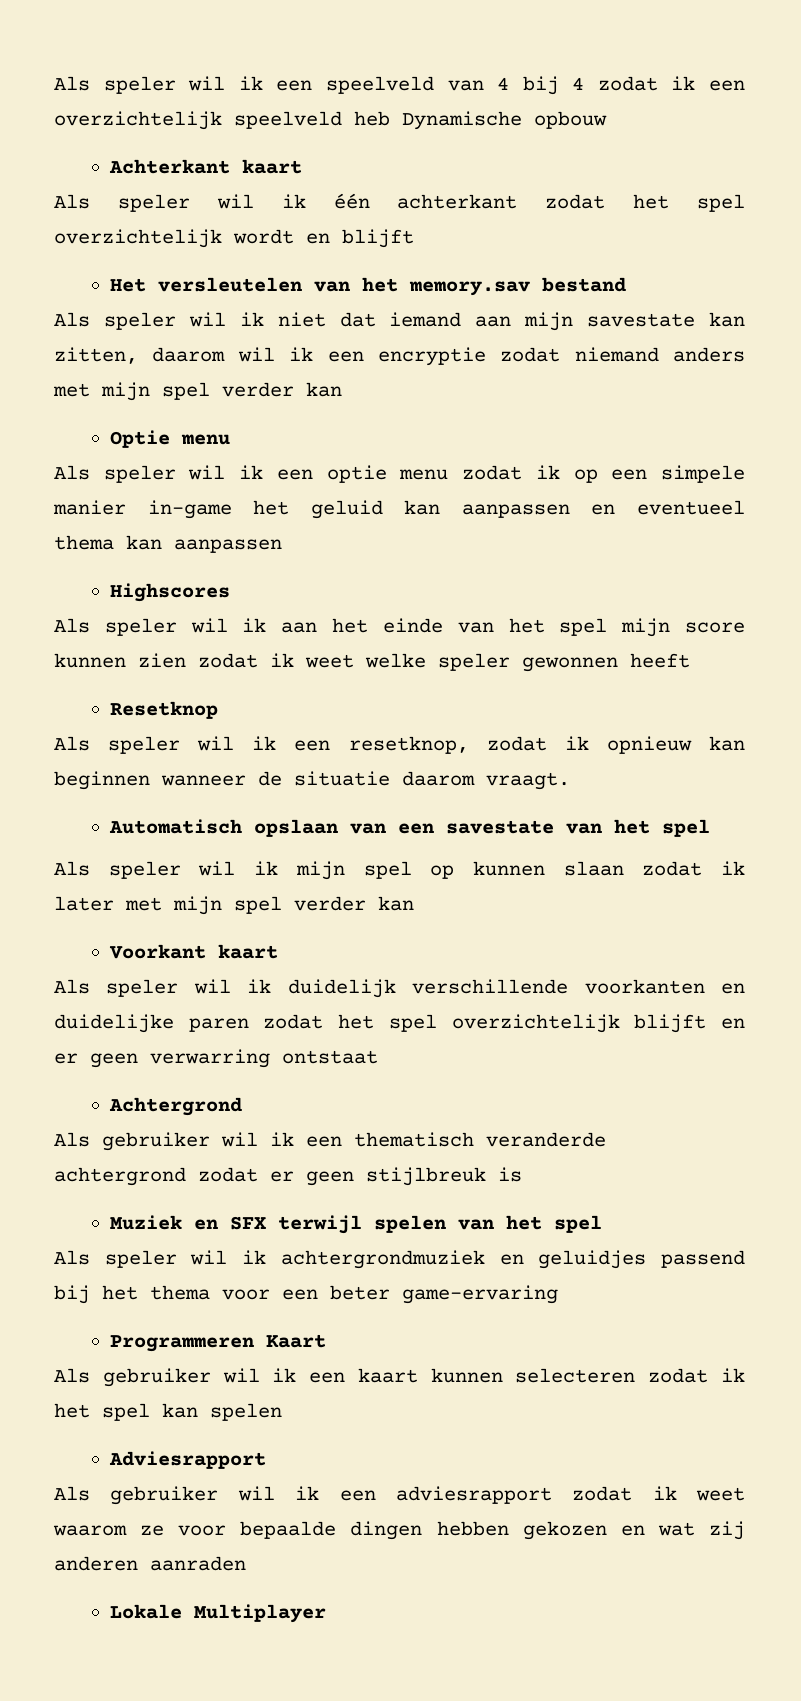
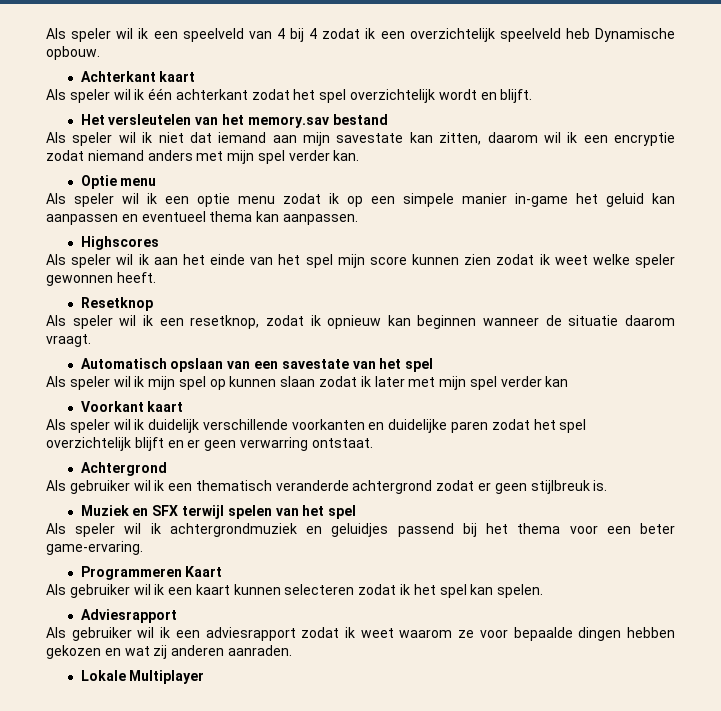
[534,111,607,129] opbouw -> [46,46,100,60] opbouw.
[342,229,414,248] blijft -> [500,89,533,103] blijft.
[306,382,342,397] kan -> [333,150,360,161] kan.
[174,539,282,553] aanpassen -> [282,214,358,225] aanpassen.
[630,653,690,668] heeft -> [116,272,156,283] heeft.
[282,1050,378,1064] ontstaat -> [311,438,373,448] ontstaat.
[498,1167,522,1182] is -> [593,480,608,491] is.
[402,1285,558,1304] game-ervaring -> [46,541,143,555] game-ervaring.
[210,1403,282,1421] spelen -> [497,584,544,598] spelen.
[150,1556,246,1571] aanraden -> [227,645,292,656] aanraden.

